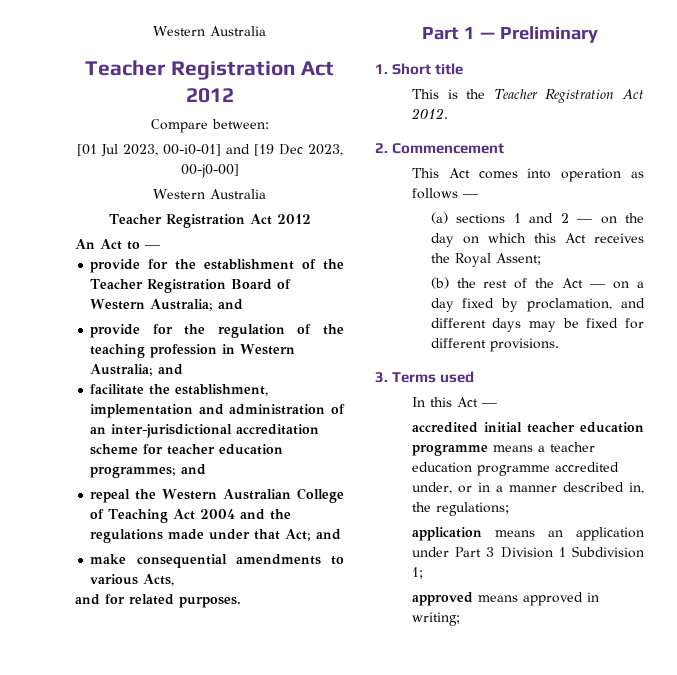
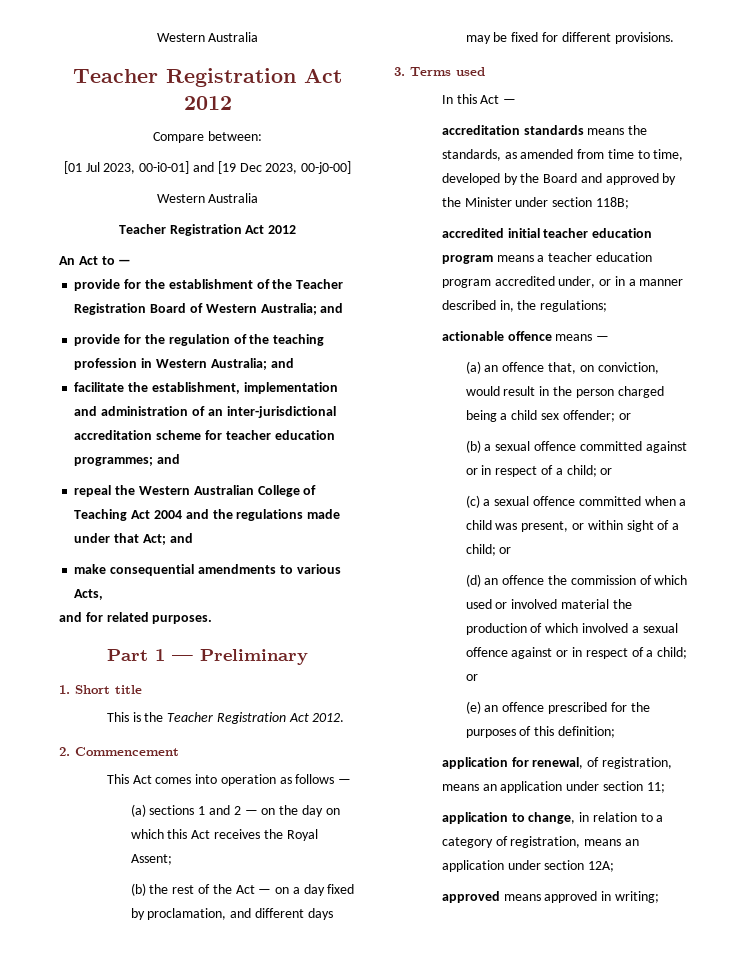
(498, 405) none -> [441,125,648,135] [441,149,684,161] [441,173,677,185] [441,197,629,209] // accreditation standards means the standards, as amended from time to time, developed by the Board and approved by the Minister under section 118B;
[412,445,489,456] programme -> [441,255,493,264] program
[477,465,551,476] programme -> [441,279,491,288] program
[412,527,644,541] [412,546,644,558] [412,567,424,579] application means an application under Part 3 Division 1 Subdivision 1; -> [441,331,610,341] [465,361,659,374] [465,386,664,398] [465,410,631,422] [465,440,687,453] [465,465,613,477] [465,495,687,508] [465,520,680,532] [465,544,512,556] [465,574,688,587] [465,599,632,609] [465,623,678,635] [465,647,688,659] [465,674,478,681] [465,701,650,714] [465,726,616,738] [441,757,672,769] [441,781,665,793] [441,812,664,824] [441,836,639,848] [441,860,615,872] actionable offence means — // (a) an offence that, on conviction, would result in the person charged being a child sex offender; or // (b) a sexual offence committed against or in respect of a child; or // (c) a sexual offence committed when a child was present, or within sight of a child; or // (d) an offence the commission of which used or involved material the production of which involved a sexual offence against or in respect of a child; or // (e) an offence prescribed for the purposes of this definition; // application for renewal, of registration, means an application under section 11; // application to change, in relation to a category of registration, means an application under section 12A;

